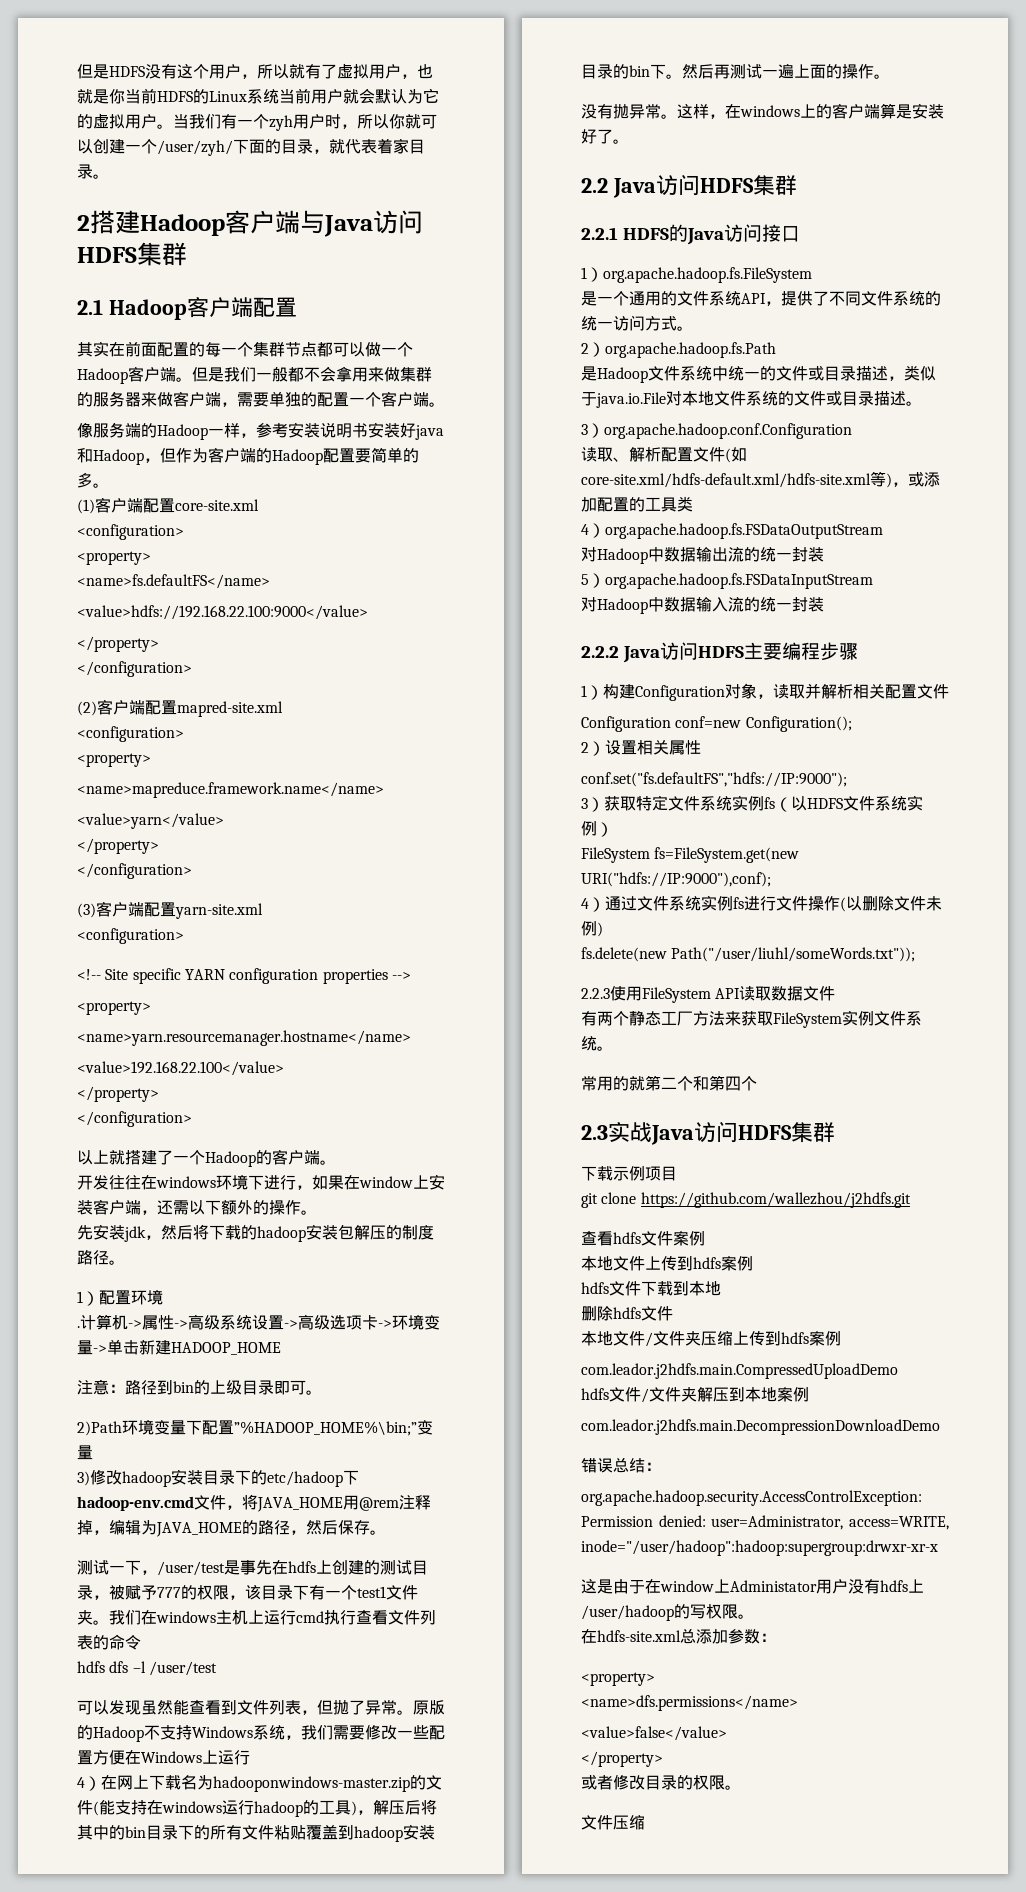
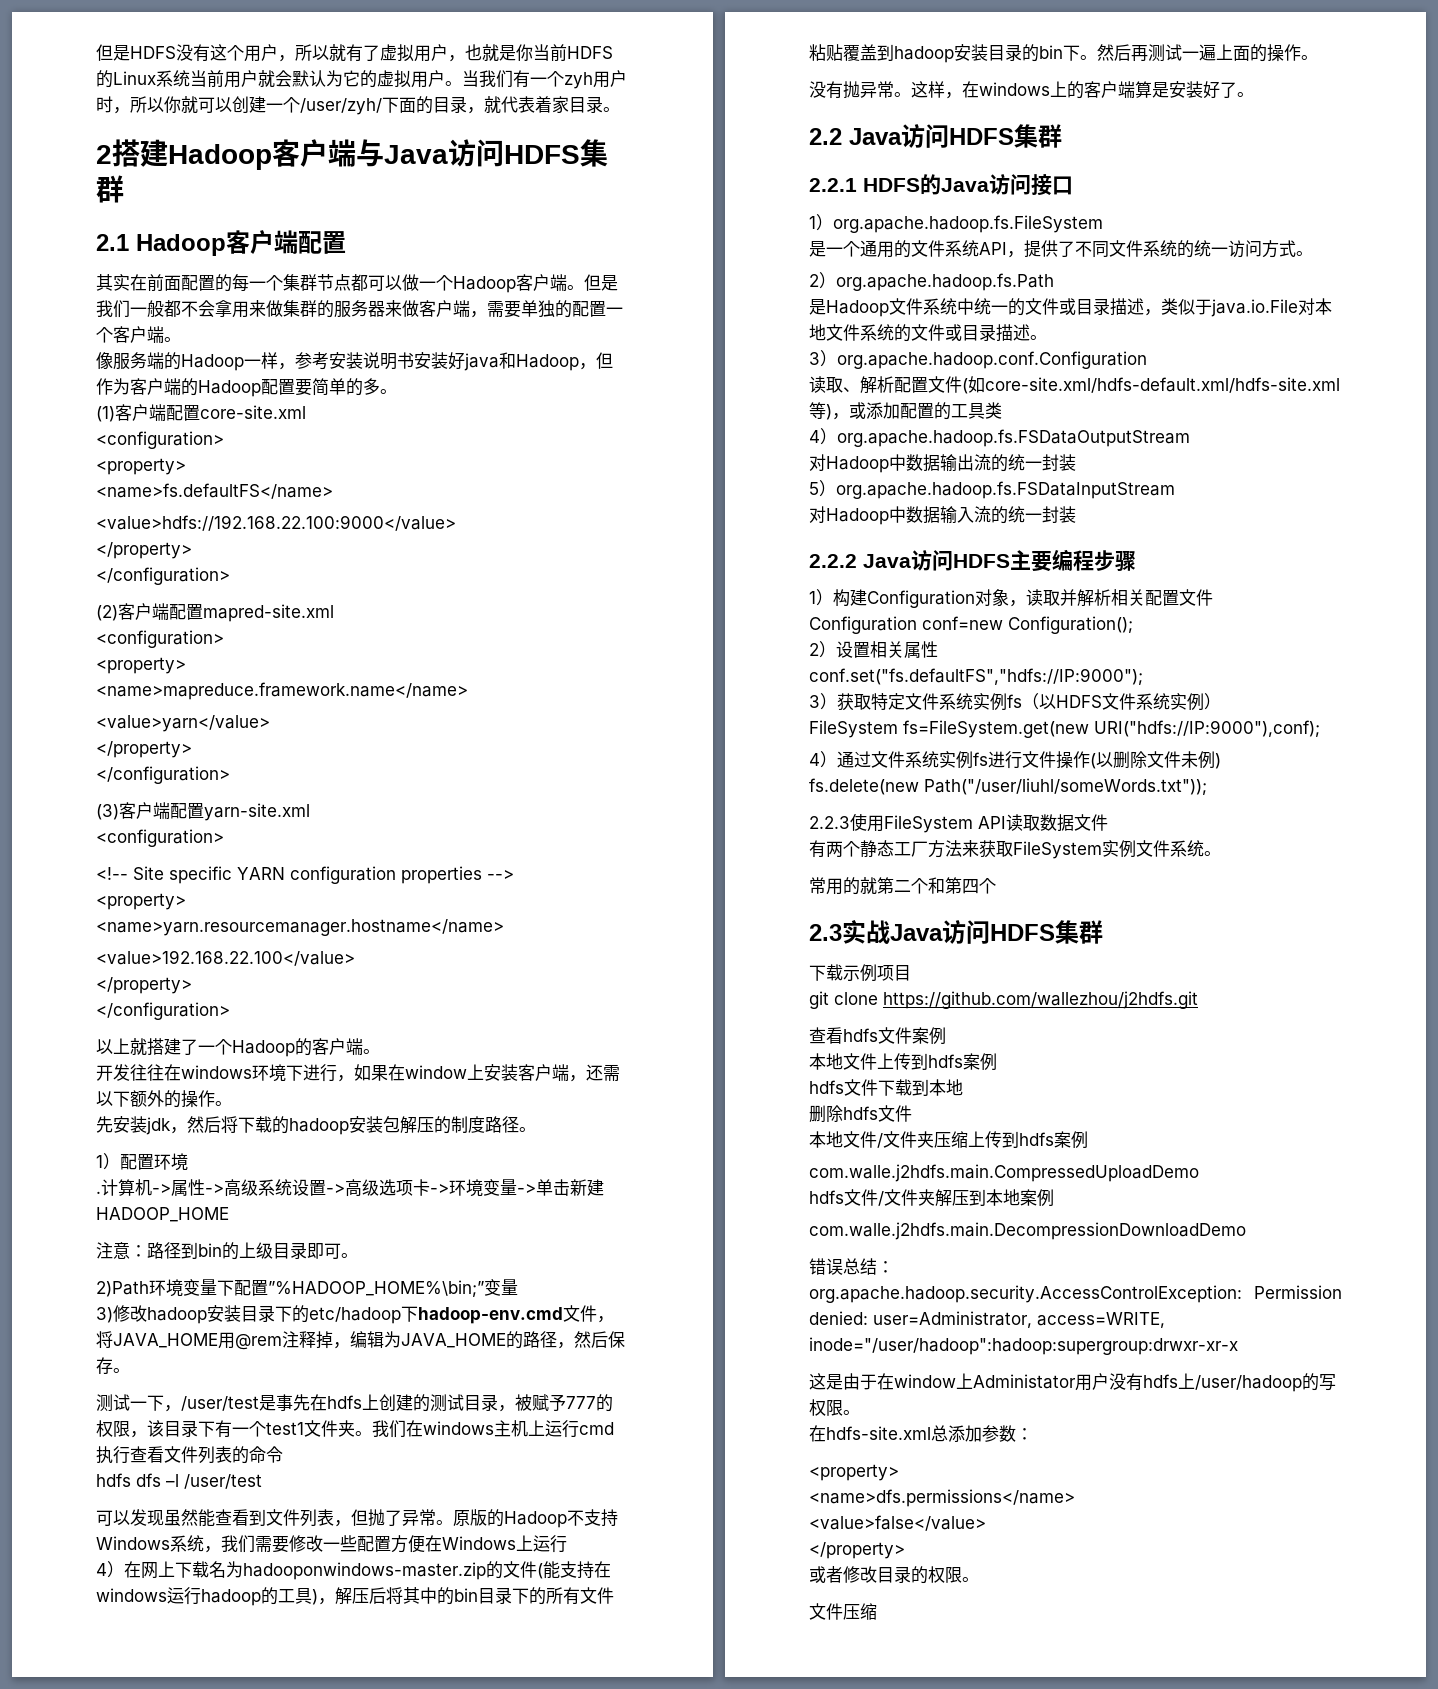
[581,1363,898,1379] com.leador.j2hdfs.main.CompressedUploadDemo -> [809,1164,1199,1182] com.walle.j2hdfs.main.CompressedUploadDemo
[581,1419,940,1435] com.leador.j2hdfs.main.DecompressionDownloadDemo -> [809,1222,1246,1240] com.walle.j2hdfs.main.DecompressionDownloadDemo

